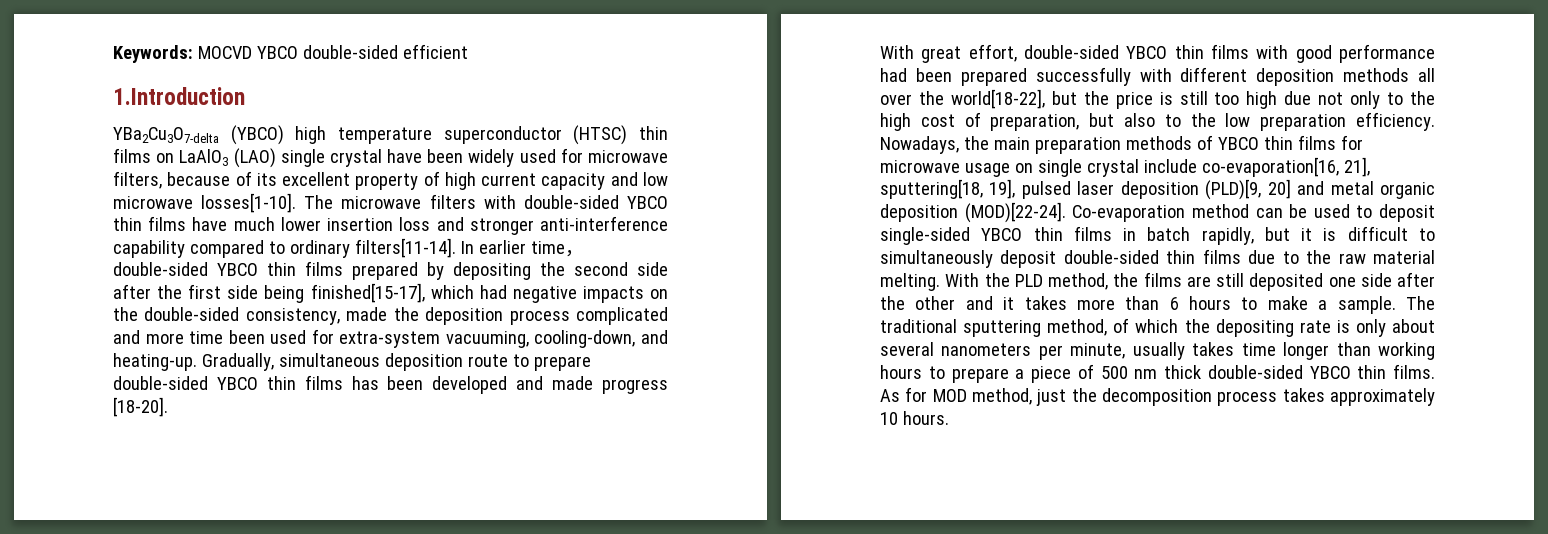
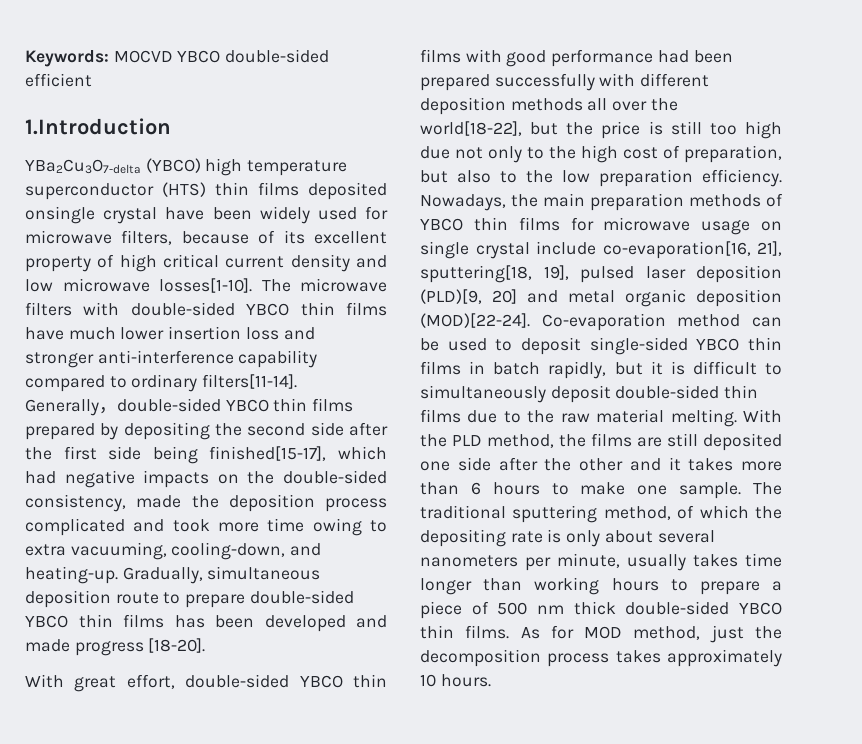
[573,125,668,145] [113,148,325,168] (HTSC) thin films on LaAlO3 (LAO) single -> [162,182,387,200] [25,206,95,224] (HTS) thin films deposited onsingle
[481,173,606,190] current capacity -> [163,254,350,272] critical current density
[460,240,565,254] In earlier time -> [25,399,99,416] Generally
(140, 337) none -> [172,519,210,532] took
[228,329,441,348] been used for extra-system -> [312,518,387,536] [25,544,66,556] owing to extra
[1318,300,1328,310] a -> [637,485,668,495] one

